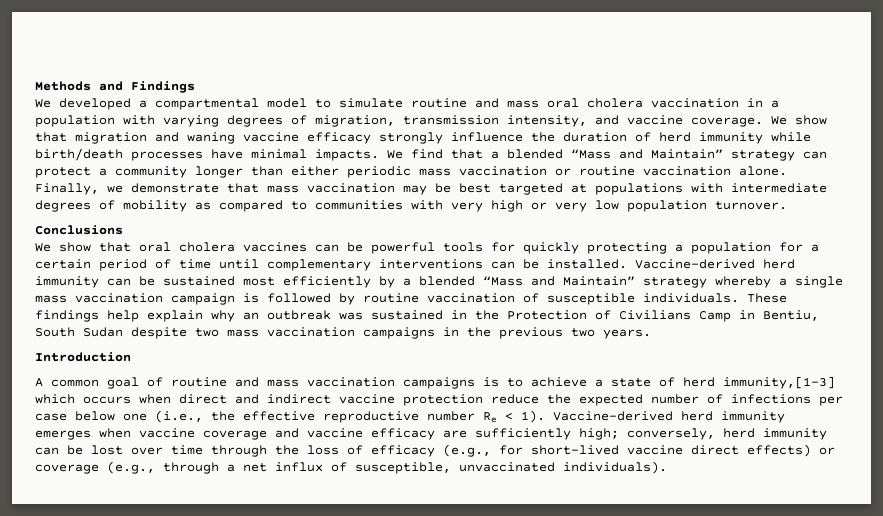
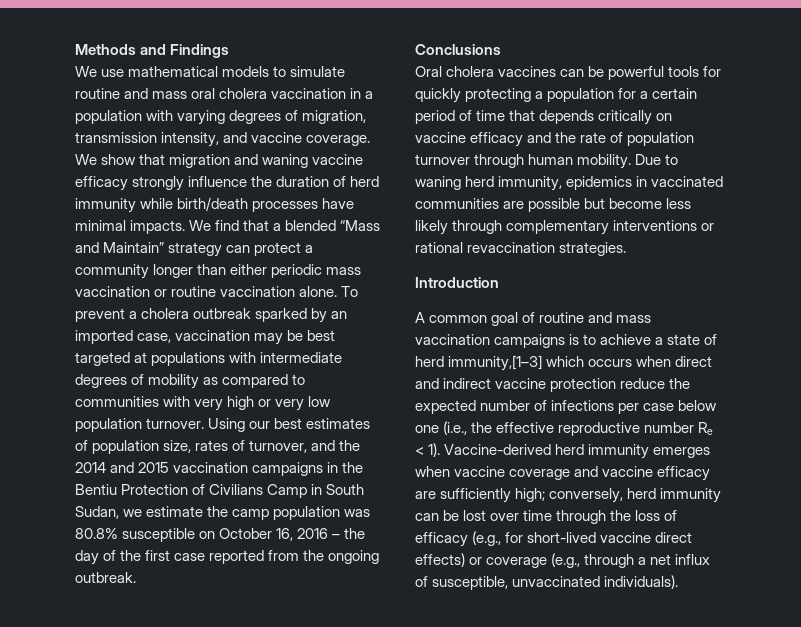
[59,98,307,110] developed a compartmental model -> [101,66,270,77] use mathematical models
[35,183,299,195] Finally, we demonstrate that mass -> [341,286,359,297] [75,308,348,323] [75,330,172,344] To prevent a cholera outbreak sparked by an imported case,
[35,225,123,235] [35,242,171,252] // Conclusions // We show that oral -> [208,418,371,432] [75,440,361,454] [75,462,364,476] [75,484,365,498] [75,506,371,520] [75,528,366,542] [75,550,380,565] [75,572,136,583] [415,44,501,55] [415,66,442,77] Using our best estimates of population size, rates of turnover, and the 2014 and 2015 vaccination campaigns in the Bentiu Protection of Civilians Camp in South Sudan, we estimate the camp population was 80.8% susceptible on October 16, 2016 – the day of the first case reported from the ongoing outbreak. // Conclusions // Oral
[219,259,795,271] [35,276,843,288] [35,293,787,305] [35,310,819,322] [35,327,651,339] until complementary interventions can be installed. Vaccine-derived herd immunity can be sustained most efficiently by a blended “Mass and Maintain” strategy whereby a single mass vaccination campaign is followed by routine vaccination of susceptible individuals. These findings help explain why an outbreak was sustained in the Protection of Civilians Camp in Bentiu, South Sudan despite two mass vaccination campaigns in the previous two years. -> [509,110,673,125] [415,132,695,147] [415,154,679,169] [415,176,724,191] [415,198,692,212] [415,220,715,235] [415,242,627,256] that depends critically on vaccine efficacy and the rate of population turnover through human mobility. Due to waning herd immunity, epidemics in vaccinated communities are possible but become less likely through complementary interventions or rational revaccination strategies.

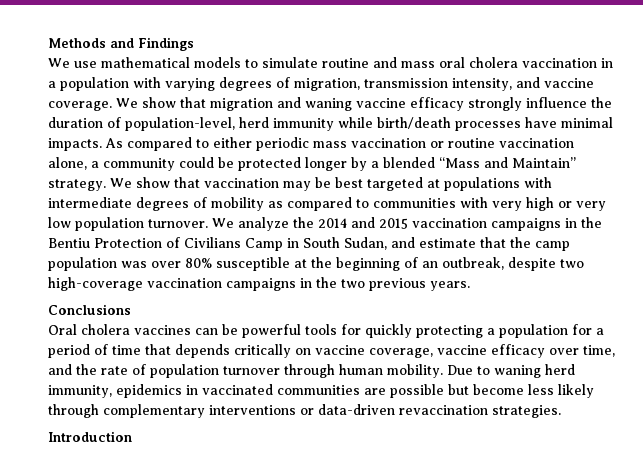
(347, 181) none -> [125,117,235,131] population-level,
[189,220,381,231] [75,242,314,257] [75,264,227,279] We find that a blended “Mass and Maintain” strategy can protect a community longer than -> [105,137,209,151] As compared to
[299,286,359,297] [75,308,348,323] [75,330,172,344] alone. To prevent a cholera outbreak sparked by an imported case, -> [48,157,576,171] [48,177,200,191] alone, a community could be protected longer by a blended “Mass and Maintain” strategy. We show that
[208,418,371,432] [75,440,336,454] Using our best estimates of population size, rates of turnover, and -> [212,217,289,231] We analyze
[123,506,204,517] we estimate -> [391,237,506,248] and estimate that
[75,528,366,542] [75,550,380,565] [75,572,136,583] 80.8% susceptible on October 16, 2016 – the day of the first case reported from the ongoing outbreak. -> [151,257,584,271] [48,277,470,291] over 80% susceptible at the beginning of an outbreak, despite two high-coverage vaccination campaigns in the two previous years.
[652,88,698,99] certain -> (604, 331) none
[470,132,524,147] efficacy -> [369,344,615,358] coverage, vaccine efficacy over time,
[415,242,463,253] rational -> [318,404,395,415] data-driven
[415,312,652,326] [415,334,718,348] [415,355,713,371] [415,378,691,392] [415,400,718,414] [415,421,714,436] [415,443,711,459] [415,466,711,481] [415,488,722,503] [415,510,678,524] [415,531,693,547] [415,553,711,568] [415,575,679,590] // A common goal of routine and mass vaccination campaigns is to achieve a state of herd immunity,[1–3] which occurs when direct and indirect vaccine protection reduce the expected number of infections per case below one (i.e., the effective reproductive number Re < 1). Vaccine-derived herd immunity emerges when vaccine coverage and vaccine efficacy are sufficiently high; conversely, herd immunity can be lost over time through the loss of efficacy (e.g., for short-lived vaccine direct effects) or coverage (e.g., through a net influx of susceptible, unvaccinated individuals). -> (132, 436) none

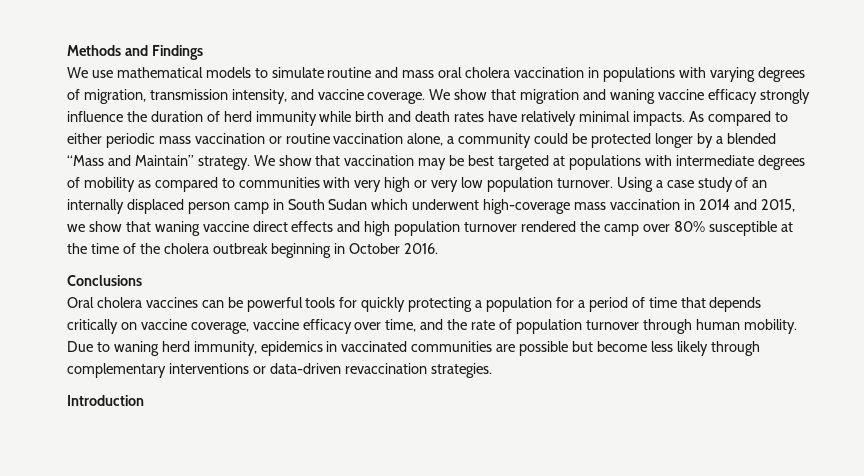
[48,77,129,91] a population -> [602,67,675,82] populations
[125,117,235,131] population-level, -> (220, 116) none
[377,117,557,131] birth/death processes have -> [355,111,576,126] birth and death rates have relatively
[212,217,602,231] [48,237,570,251] [48,257,147,271] We analyze the 2014 and 2015 vaccination campaigns in the Bentiu Protection of Civilians Camp in South Sudan, and estimate that the camp population was -> [616,177,768,192] [67,199,795,214] [67,221,639,236] Using a case study of an internally displaced person camp in South Sudan which underwent high-coverage mass vaccination in 2014 and 2015, we show that waning vaccine direct effects and high population turnover rendered the camp
[336,257,584,271] [48,277,470,291] beginning of an outbreak, despite two high-coverage vaccination campaigns in the two previous years. -> [90,243,439,258] time of the cholera outbreak beginning in October 2016.

